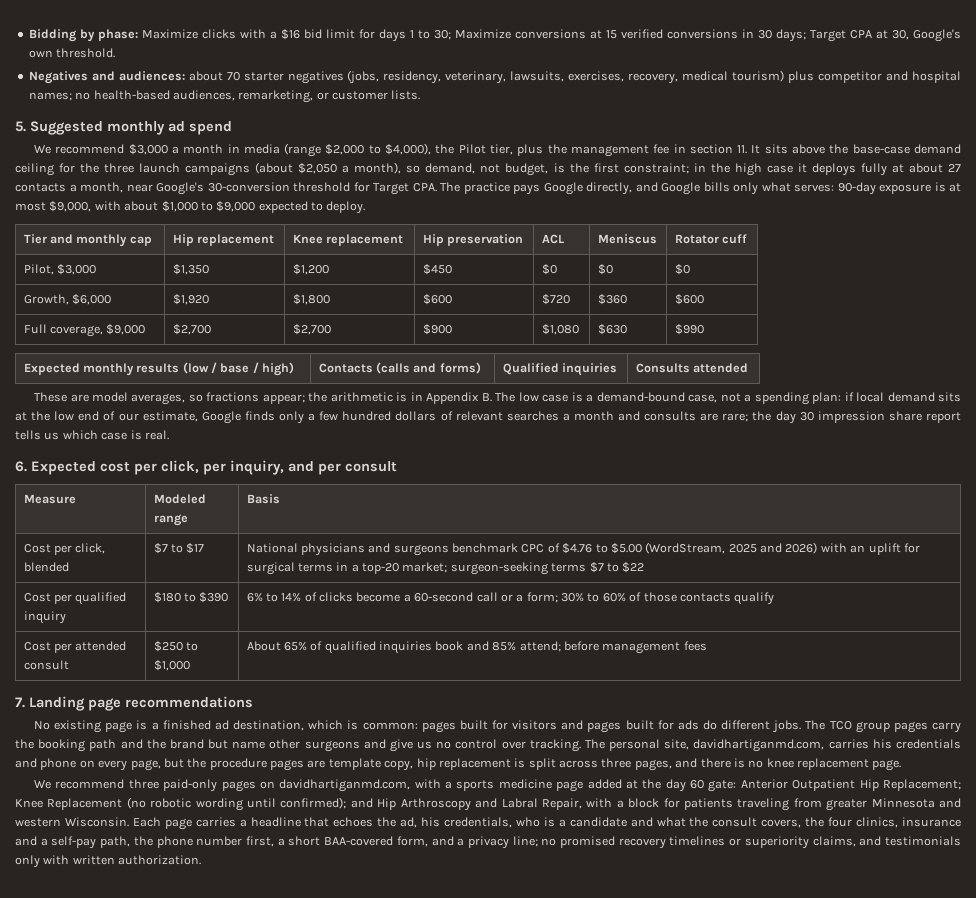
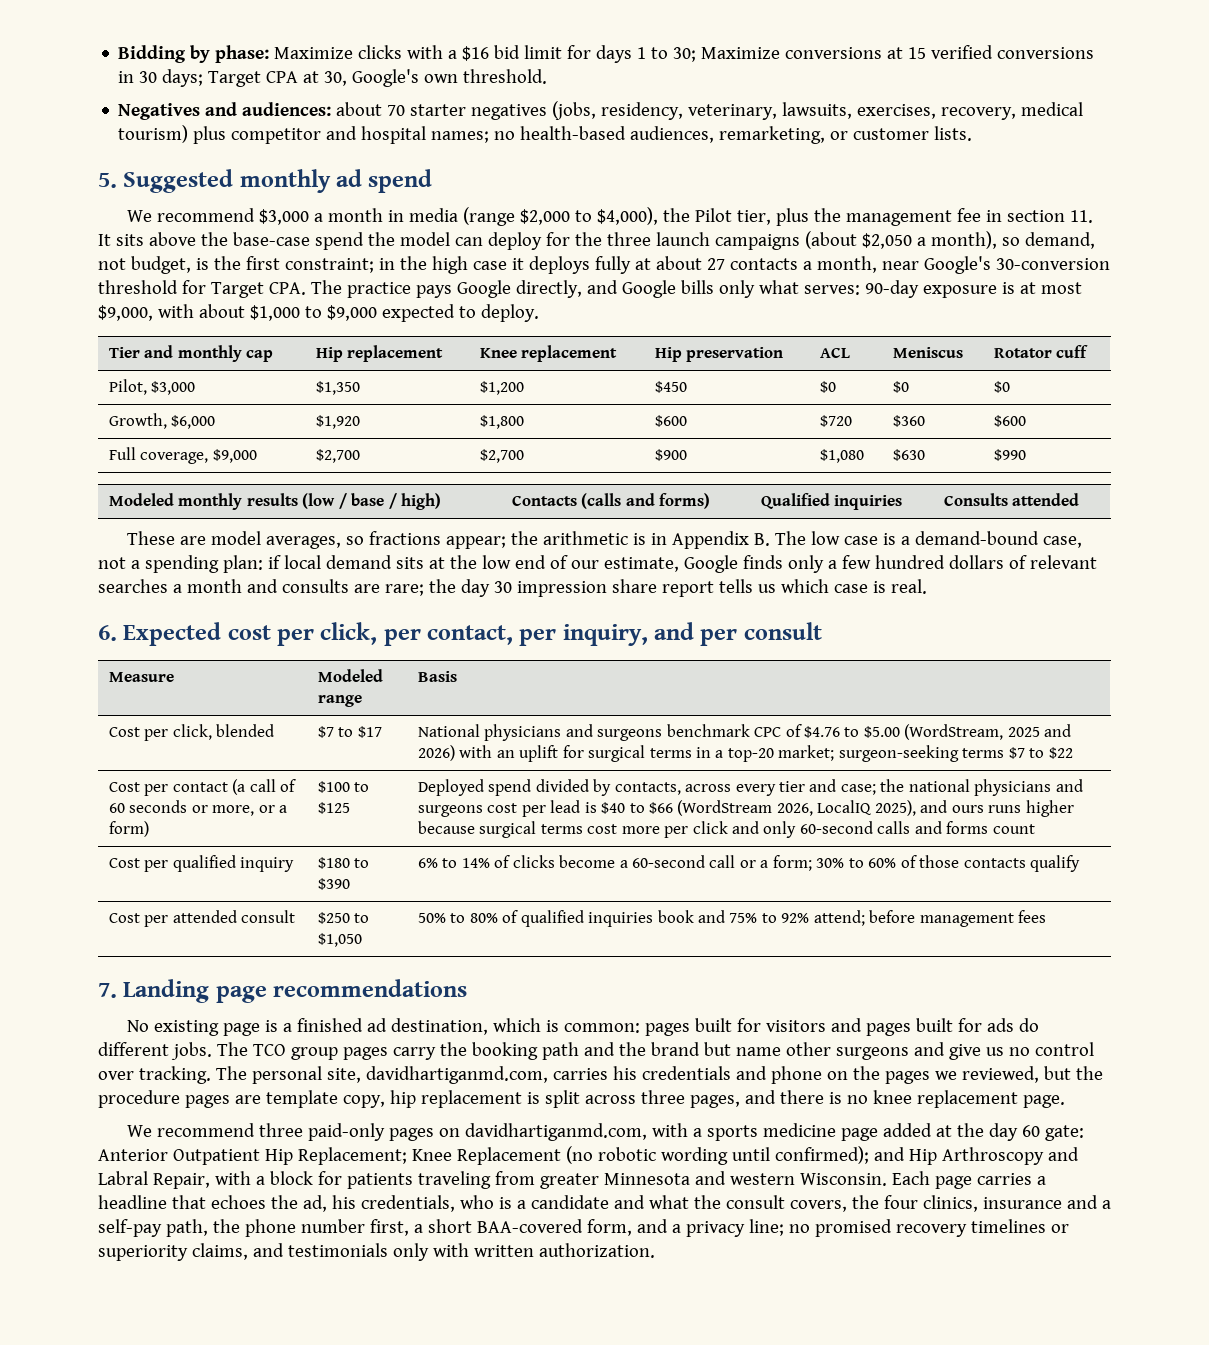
[913,144,961,154] [15,163,54,176] demand ceiling -> [314,232,542,250] spend the model can deploy
[23,363,80,375] Expected -> [108,493,174,506] Modeled
(226, 469) none -> [427,625,557,646] contact, per
(645, 567) none -> [108,779,297,796] [108,800,288,816] [108,821,149,837] [317,781,370,793] [317,802,350,814] [417,779,1083,796] [417,800,1074,817] [417,821,1035,838] // Cost per contact (a call of 60 seconds or more, or a form) | $100 to $125 | Deployed spend divided by contacts, across every tier and case; the national physicians and surgeons cost per lead is $40 to $66 (WordStream 2026, LocalIQ 2025), and ours runs higher because surgical terms cost more per click and only 60-second calls and forms count
[153,660,190,671] [246,641,307,651] $1,000 | About 65% -> [317,933,362,947] [417,913,498,923] $1,050 | 50% to 80%
[492,642,517,651] 85% -> [729,913,810,923] 75% to 92%
[98,759,161,771] every page, -> [852,1066,1039,1084] the pages we reviewed,

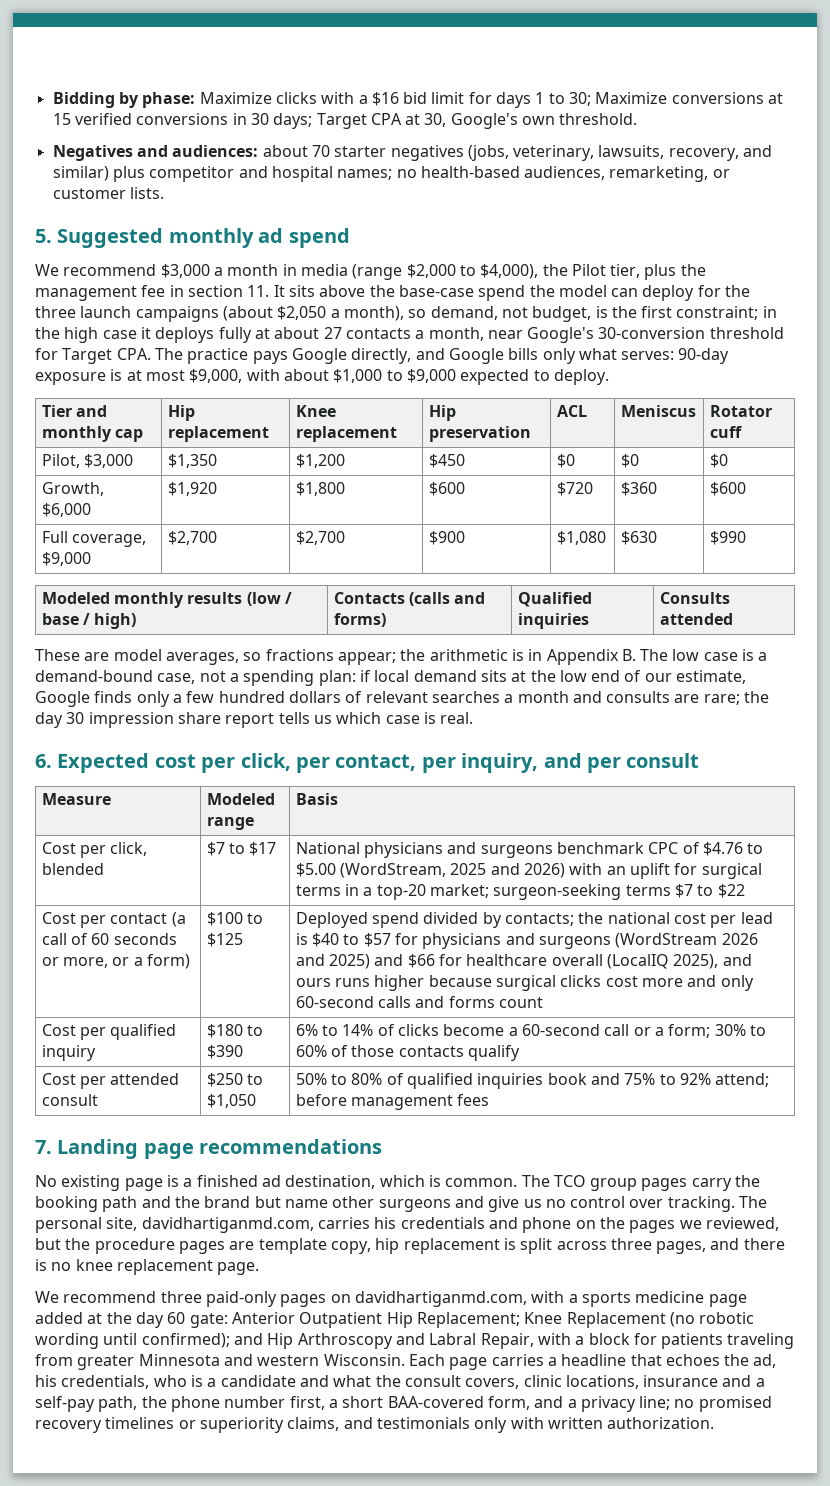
[601,102,684,120] residency, -> (509, 153) none
[857,102,1084,120] [118,125,189,143] exercises, recovery, medical tourism) -> [668,145,773,161] [52,166,109,181] recovery, and similar)
[614,779,1083,796] [417,805,483,817] contacts, across every tier and case; the national physicians and surgeons -> [504,912,670,926] contacts; the national
[649,800,873,816] $66 (WordStream 2026, LocalIQ -> [363,933,758,949] [295,954,669,969] $57 for physicians and surgeons (WordStream 2026 and 2025) and $66 for healthcare overall (LocalIQ
[540,824,583,834] terms -> [560,975,602,987] clicks
[664,821,728,838] per click -> (683, 982) none
[564,1018,1040,1036] [98,1042,212,1060] common: pages built for visitors and pages built for ads do different jobs. -> [445,1178,518,1187] common.
[851,1195,978,1212] the four clinics, -> [523,1375,639,1389] clinic locations,

